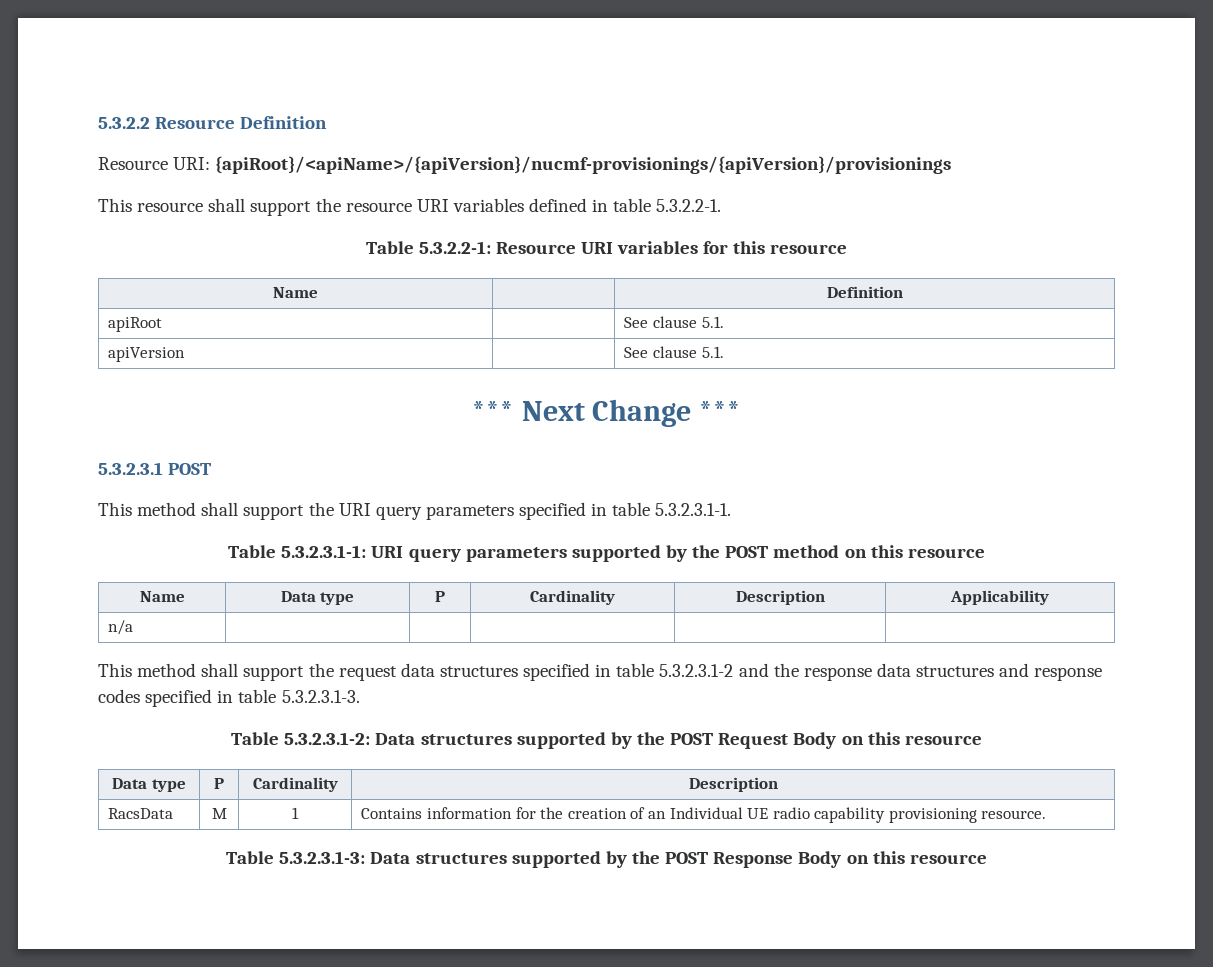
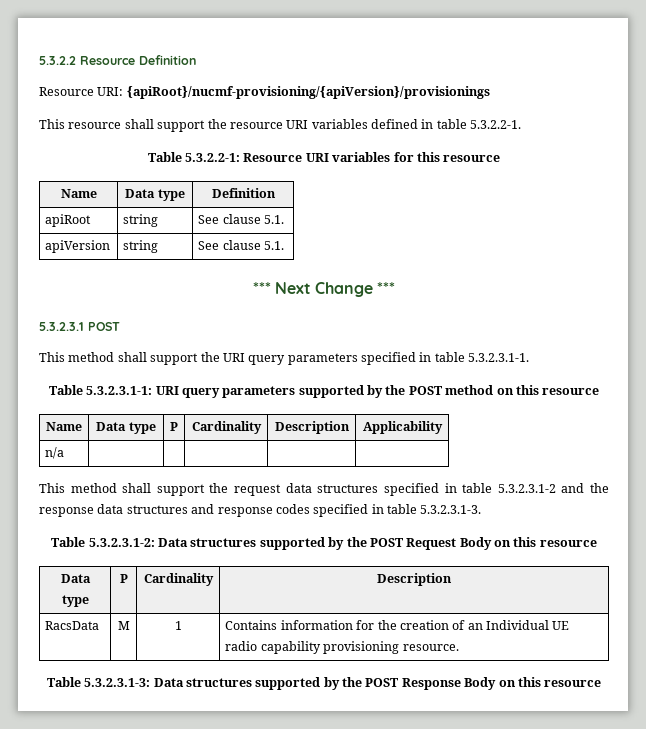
[215,156,952,174] {apiRoot}/<apiName>/{apiVersion}/nucmf-provisionings/{apiVersion}/provisionings -> [126,86,490,99] {apiRoot}/nucmf-provisioning/{apiVersion}/provisionings
(318, 292) none -> [125,189,185,201] Data type
(163, 324) none -> [123,214,159,227] string
(186, 354) none -> [123,240,159,253] string

